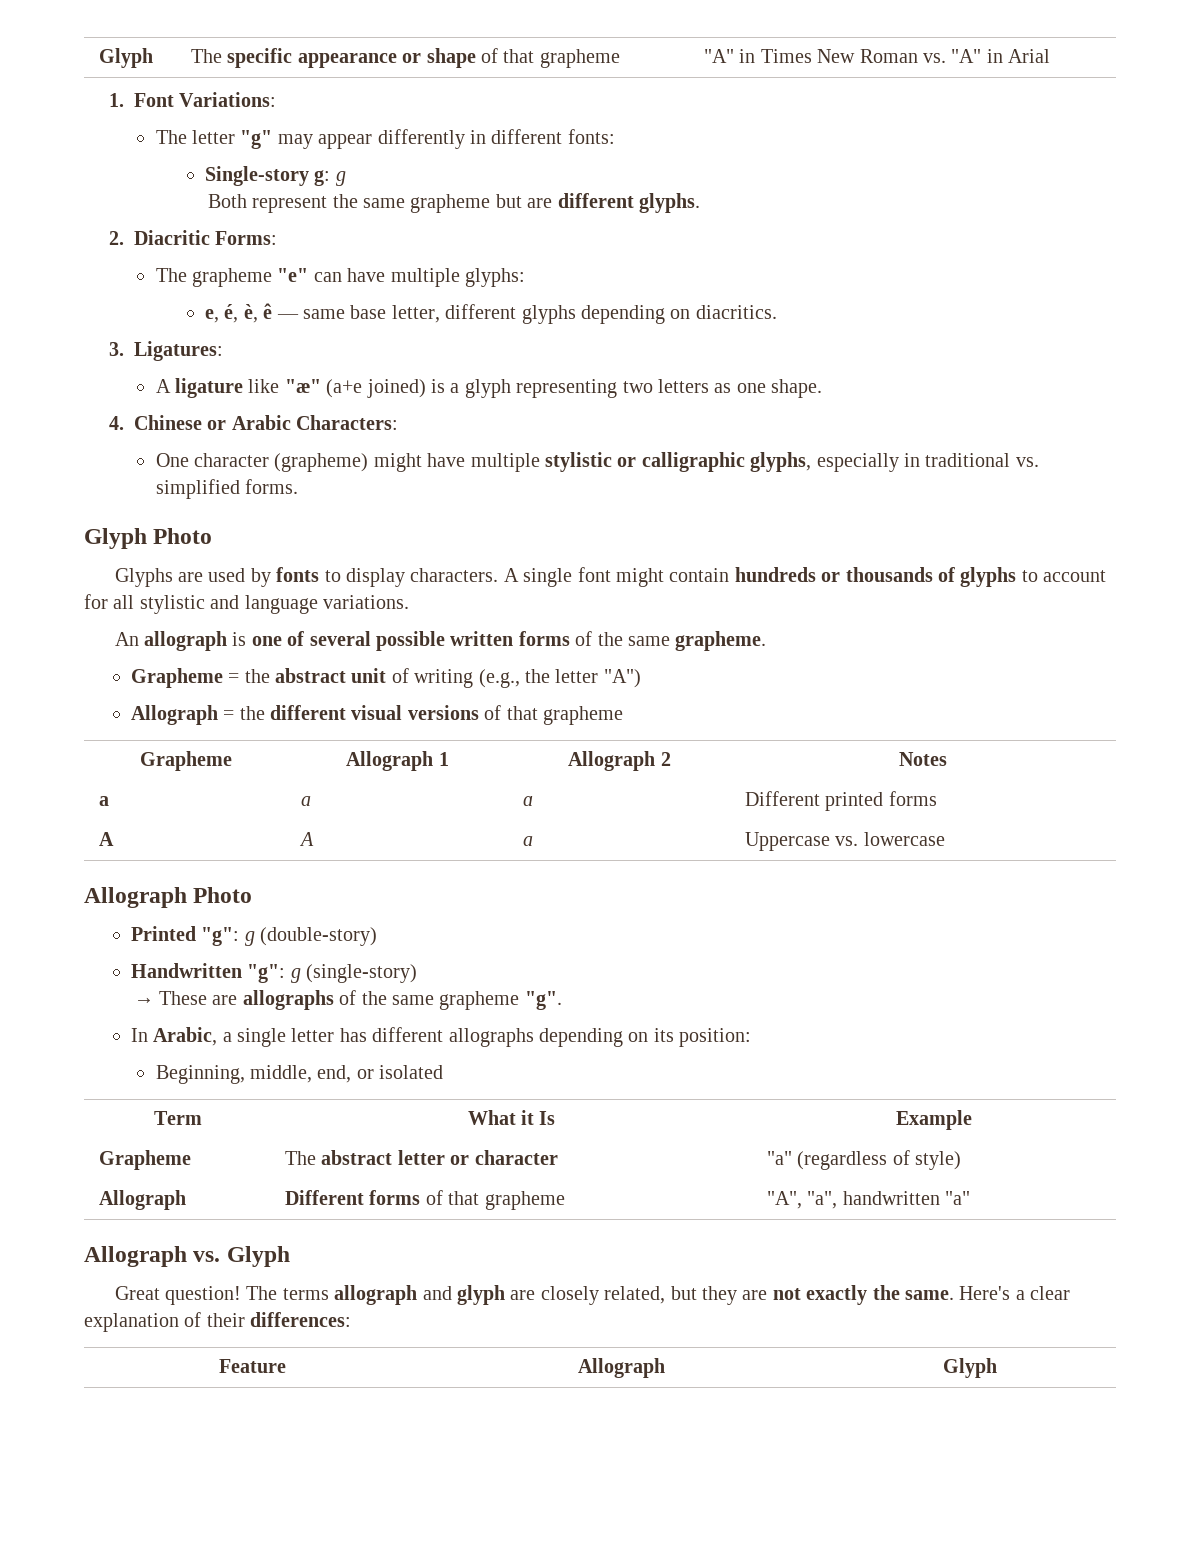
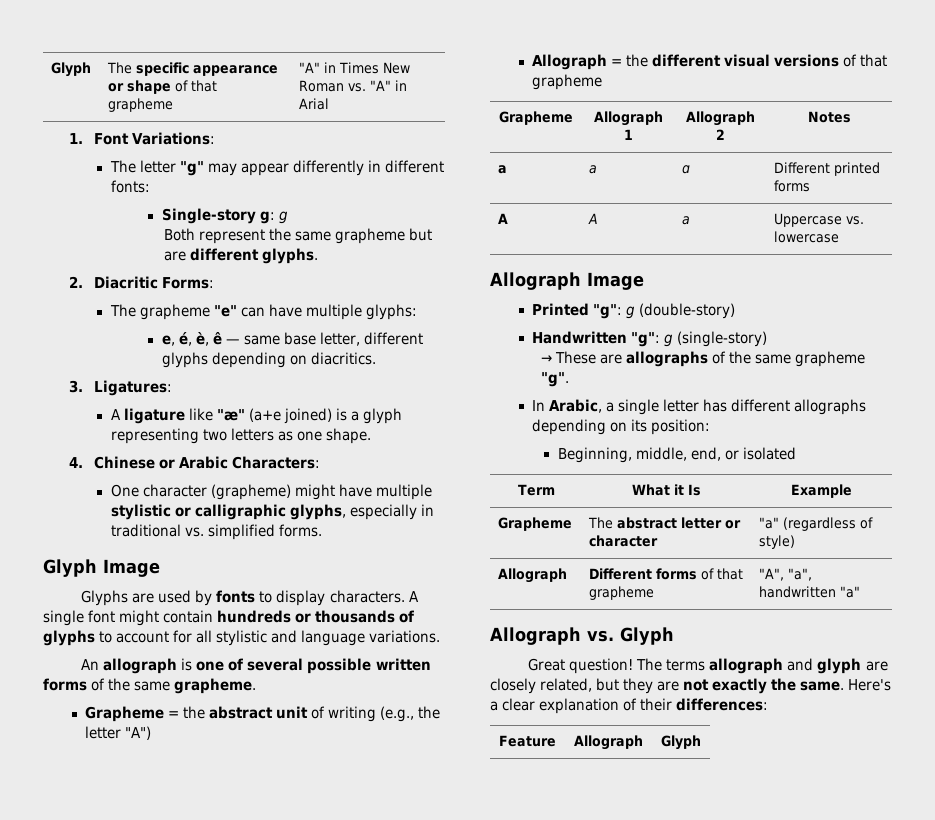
[153,528,213,544] Photo -> [103,559,160,577] Image
[193,887,253,903] Photo -> [587,272,644,290] Image

